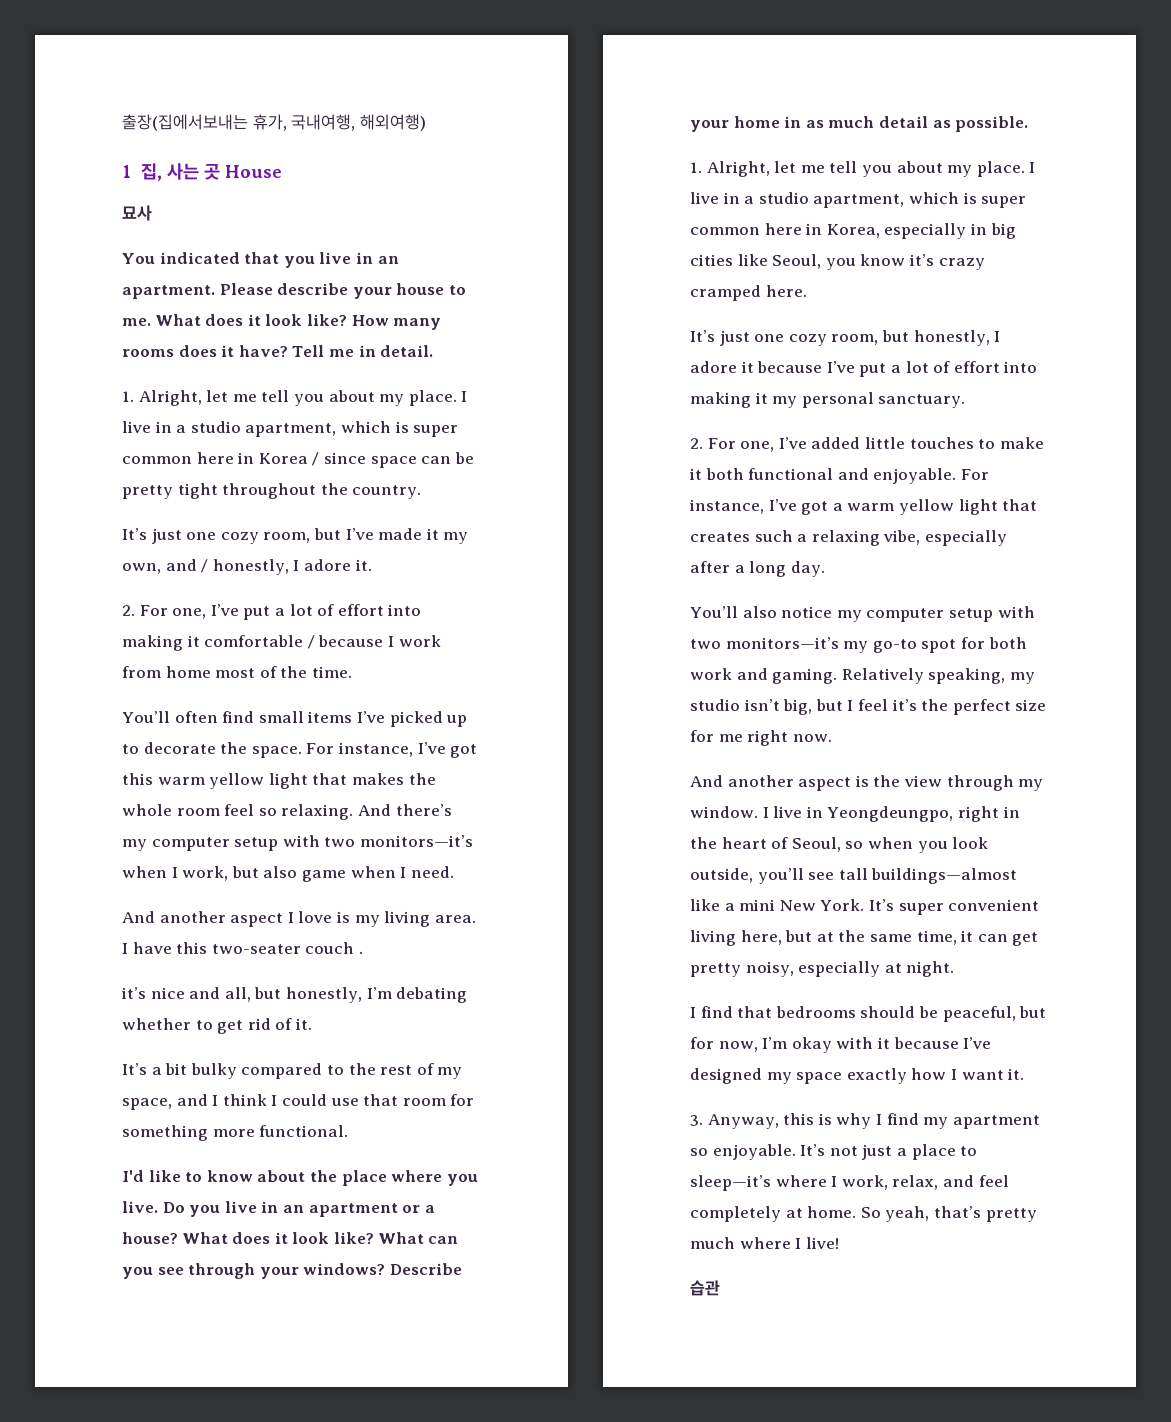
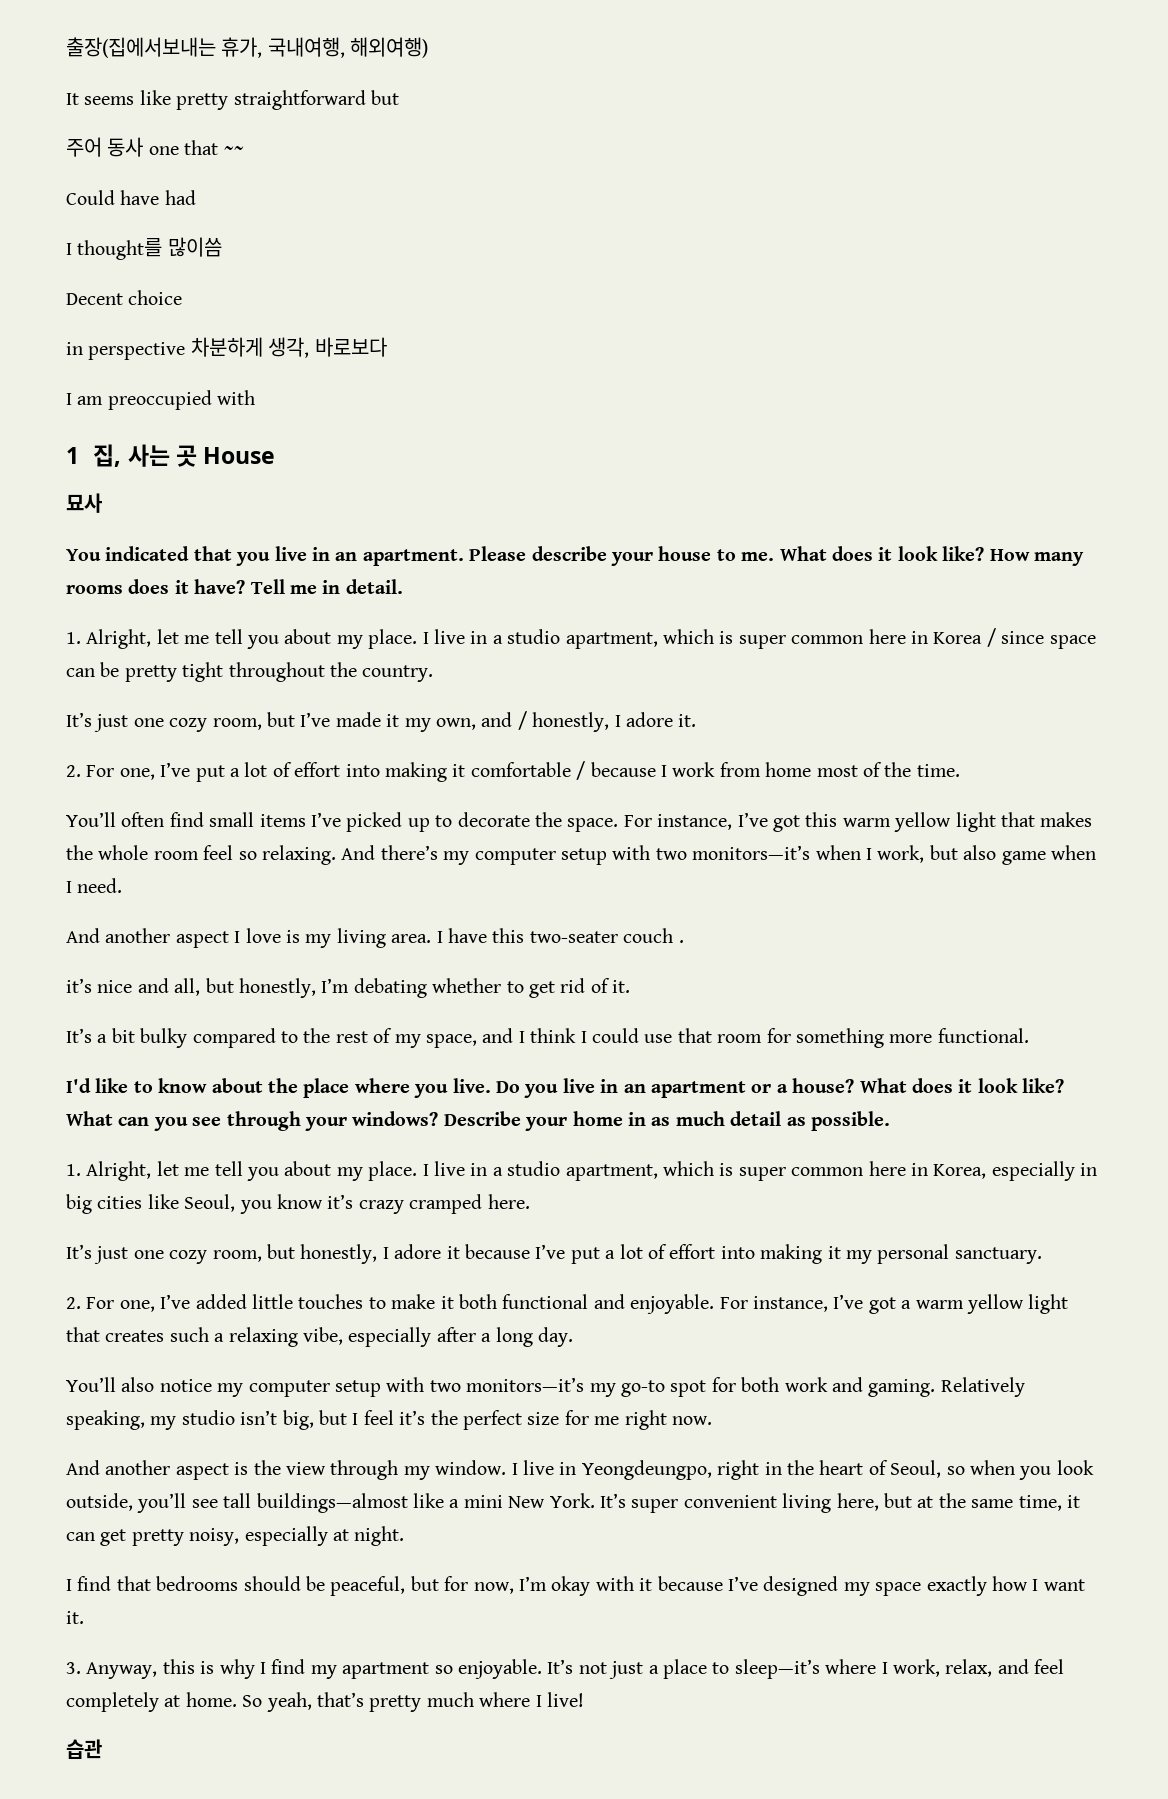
(426, 122) none -> [66,90,399,110] [66,137,244,157] [66,190,196,205] [66,237,222,260] [66,290,183,305] [66,337,387,360] [66,390,256,410] // It seems like pretty straightforward but // 주어 동사 one that ~~ // Could have had // I thought를 많이씀 // Decent choice // in perspective 차분하게 생각, 바로보다 // I am preoccupied with

